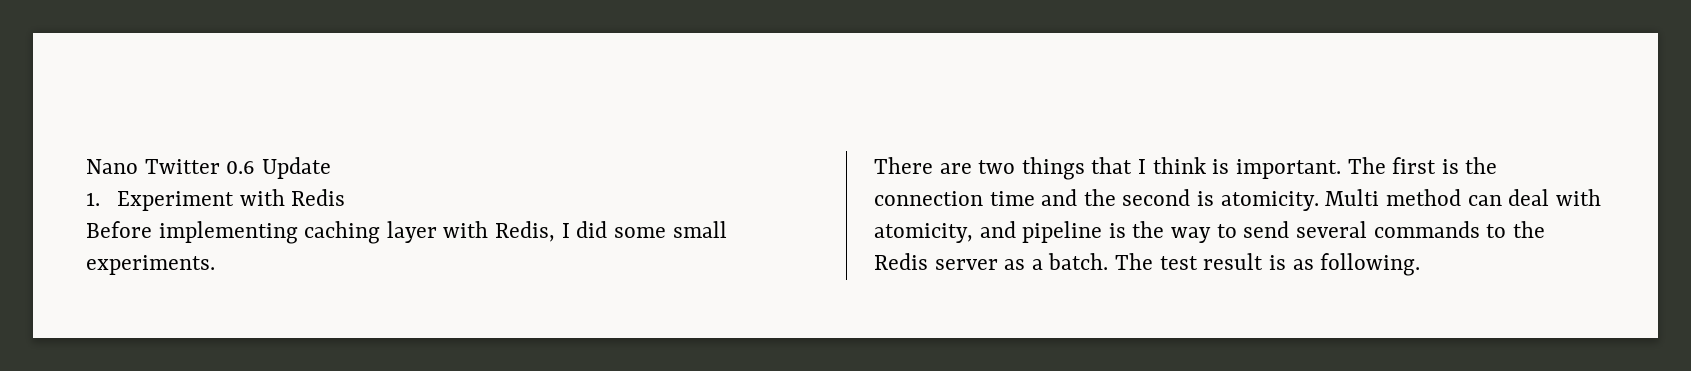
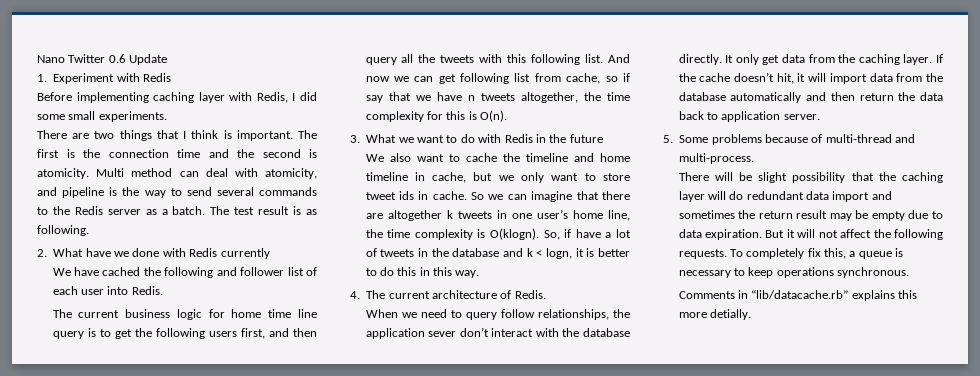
(1421, 264) none -> [37,248,270,259] [52,267,317,278] [52,286,163,295] [52,309,317,320] [52,328,317,339] [365,54,630,65] [365,73,630,84] [365,92,630,103] [365,110,508,122] [350,134,603,143] [365,153,630,162] [365,172,630,183] [365,191,630,202] [365,209,630,221] [365,228,631,240] [365,248,631,259] [365,267,480,278] [350,290,546,299] [365,309,630,320] [365,327,630,339] [678,54,943,65] [678,72,943,84] [678,92,943,103] [678,111,820,122] [663,134,916,145] [679,153,755,164] [678,172,943,183] [678,191,892,202] [678,210,943,221] [678,229,943,240] [678,248,904,259] [678,267,910,278] [678,290,918,301] [678,309,751,320] // 2. What have we done with Redis currently // We have cached the following and follower list of each user into Redis. // The current business logic for home time line query is to get the following users first, and then query all the tweets with this following list. And now we can get following list from cache, so if say that we have n tweets altogether, the time complexity for this is O(n). // 3. What we want to do with Redis in the future // We also want to cache the timeline and home timeline in cache, but we only want to store tweet ids in cache. So we can imagine that there are altogether k tweets in one user’s home line, the time complexity is O(klogn). So, if have a lot of tweets in the database and k < logn, it is better to do this in this way. // 4. The current architecture of Redis. // When we need to query follow relationships, the application sever don’t interact with the database directly. It only get data from the caching layer. If the cache doesn’t hit, it will import data from the database automatically and then return the data back to application server. // 5. Some problems because of multi-thread and multi-process. // There will be slight possibility that the caching layer will do redundant data import and sometimes the return result may be empty due to data expiration. But it will not affect the following requests. To completely fix this, a queue is necessary to keep operations synchronous. // Comments in “lib/datacache.rb” explains this more detially.

